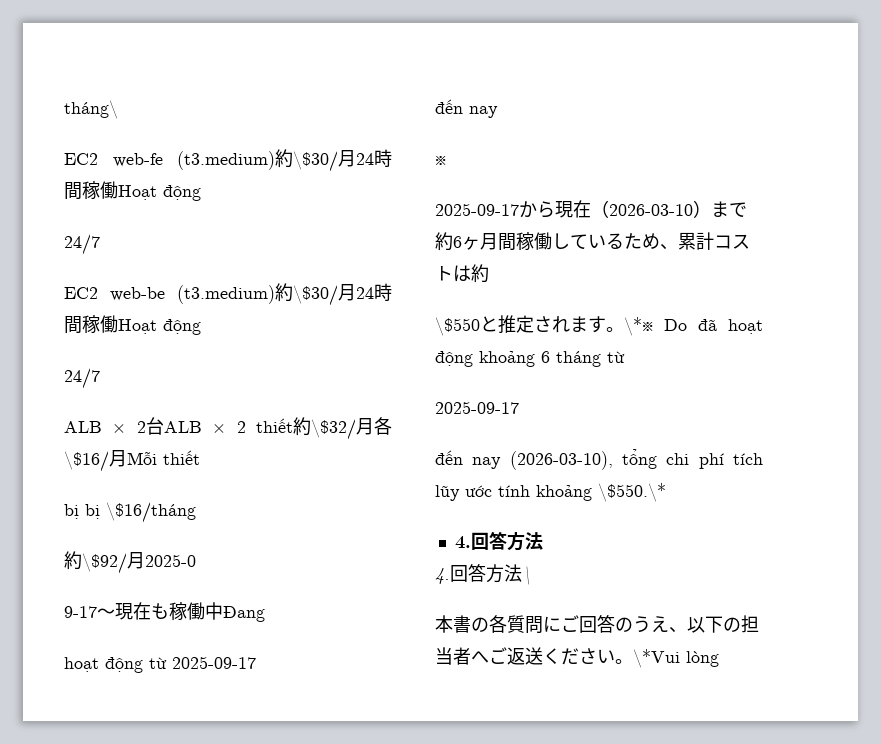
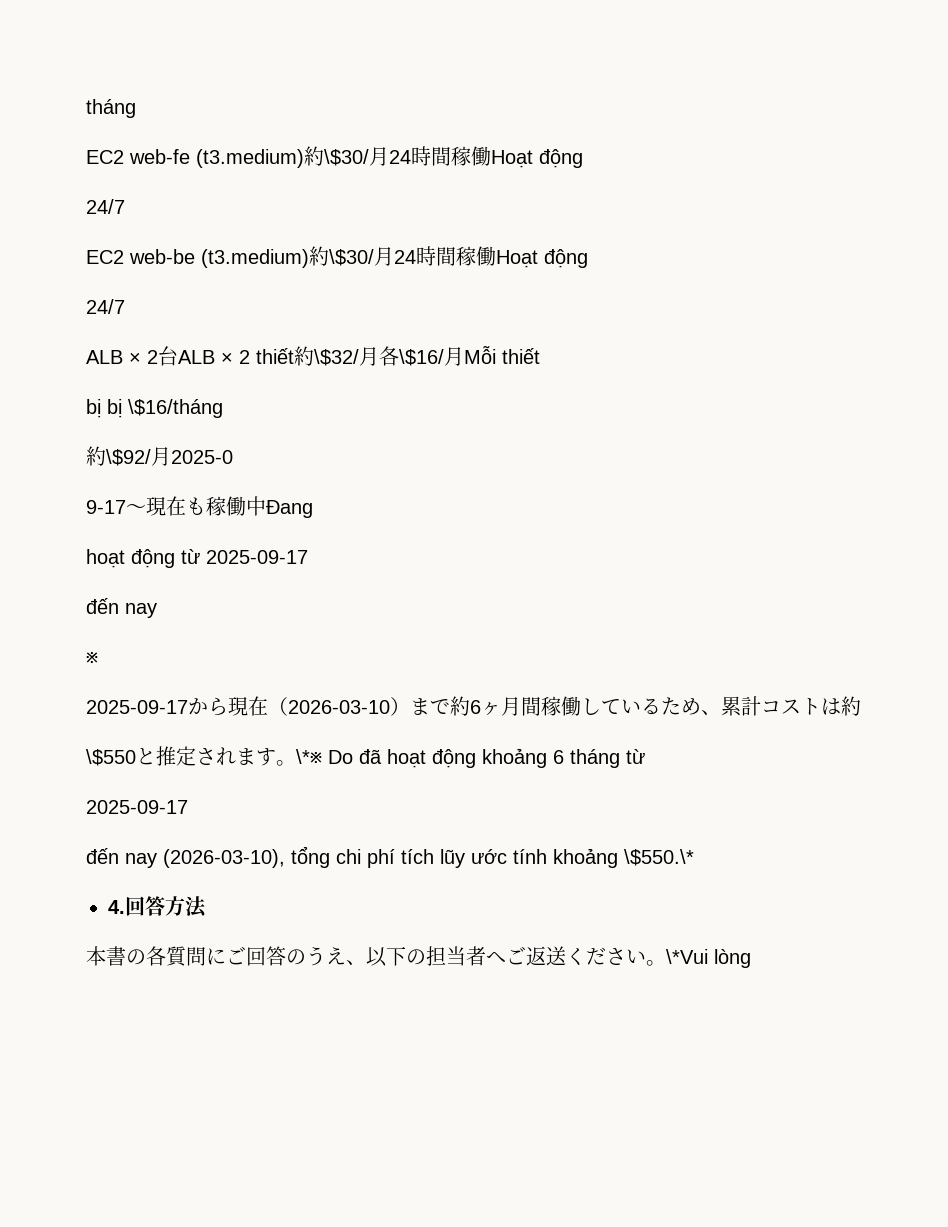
[64,100,118,119] tháng\ -> [86,99,136,118] tháng
[435,564,531,585] // 4.回答方法\ -> (207, 907) none

